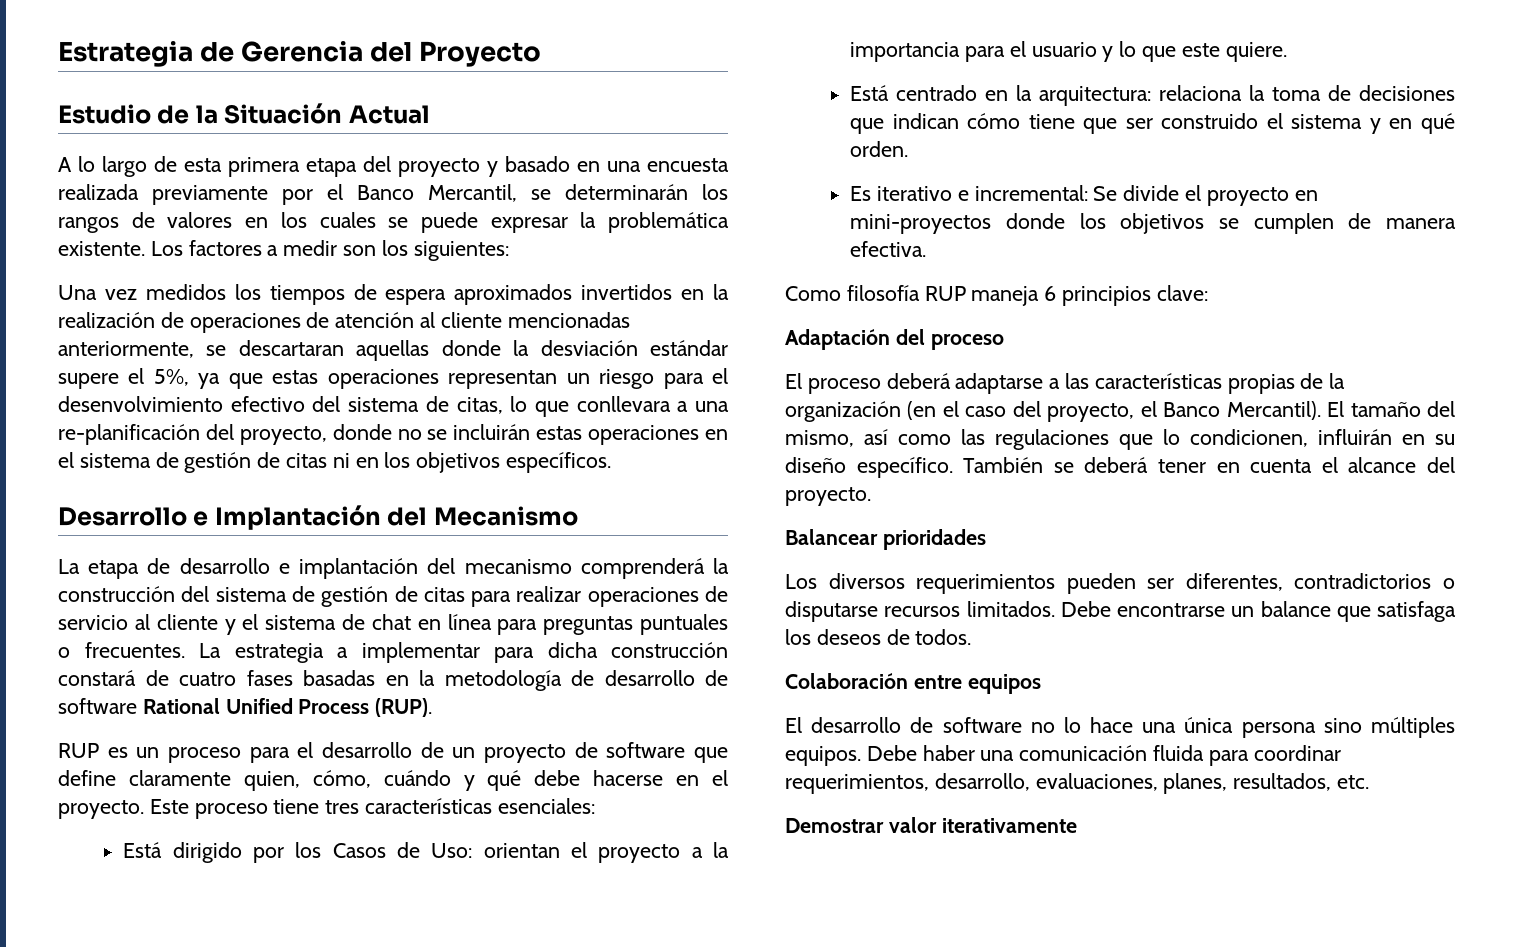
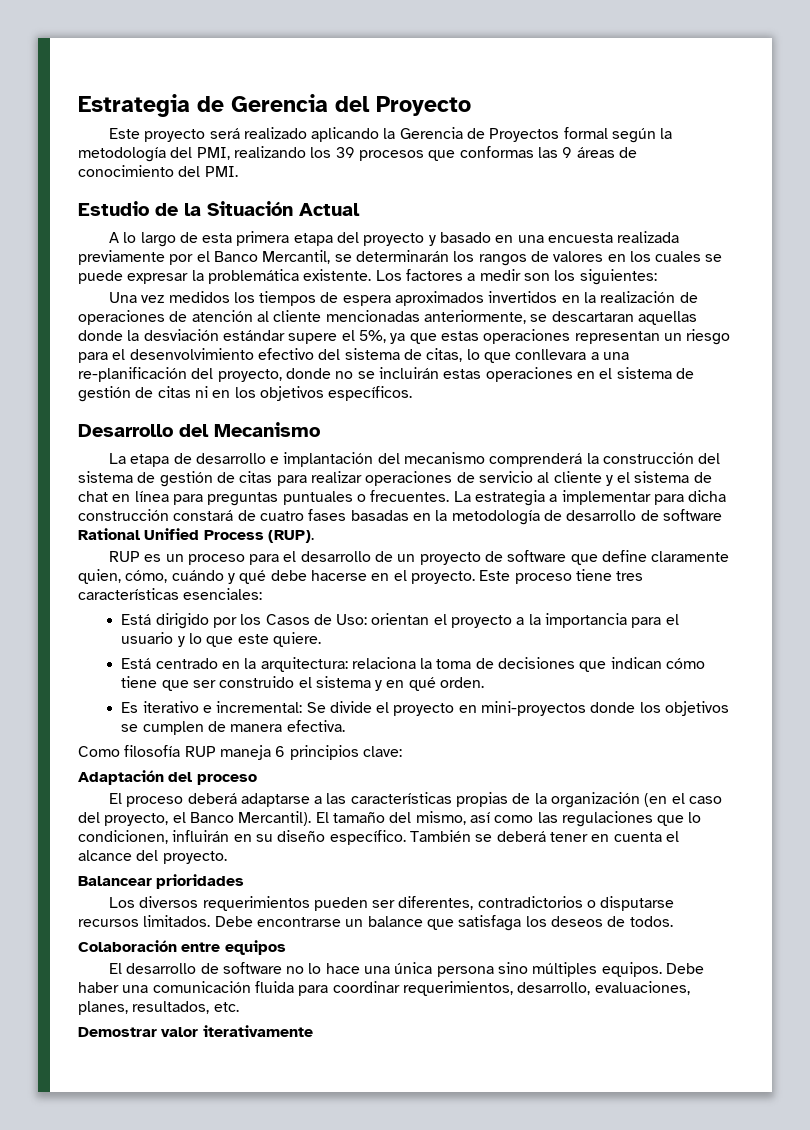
(542, 54) none -> [108,127,673,143] [78,146,637,162] [78,165,238,177] // Este proyecto será realizado aplicando la Gerencia de Proyectos formal según la metodología del PMI, realizando los 39 procesos que conformas las 9 áreas de conocimiento del PMI.
[193,505,381,530] e Implantación -> (173, 430) none

